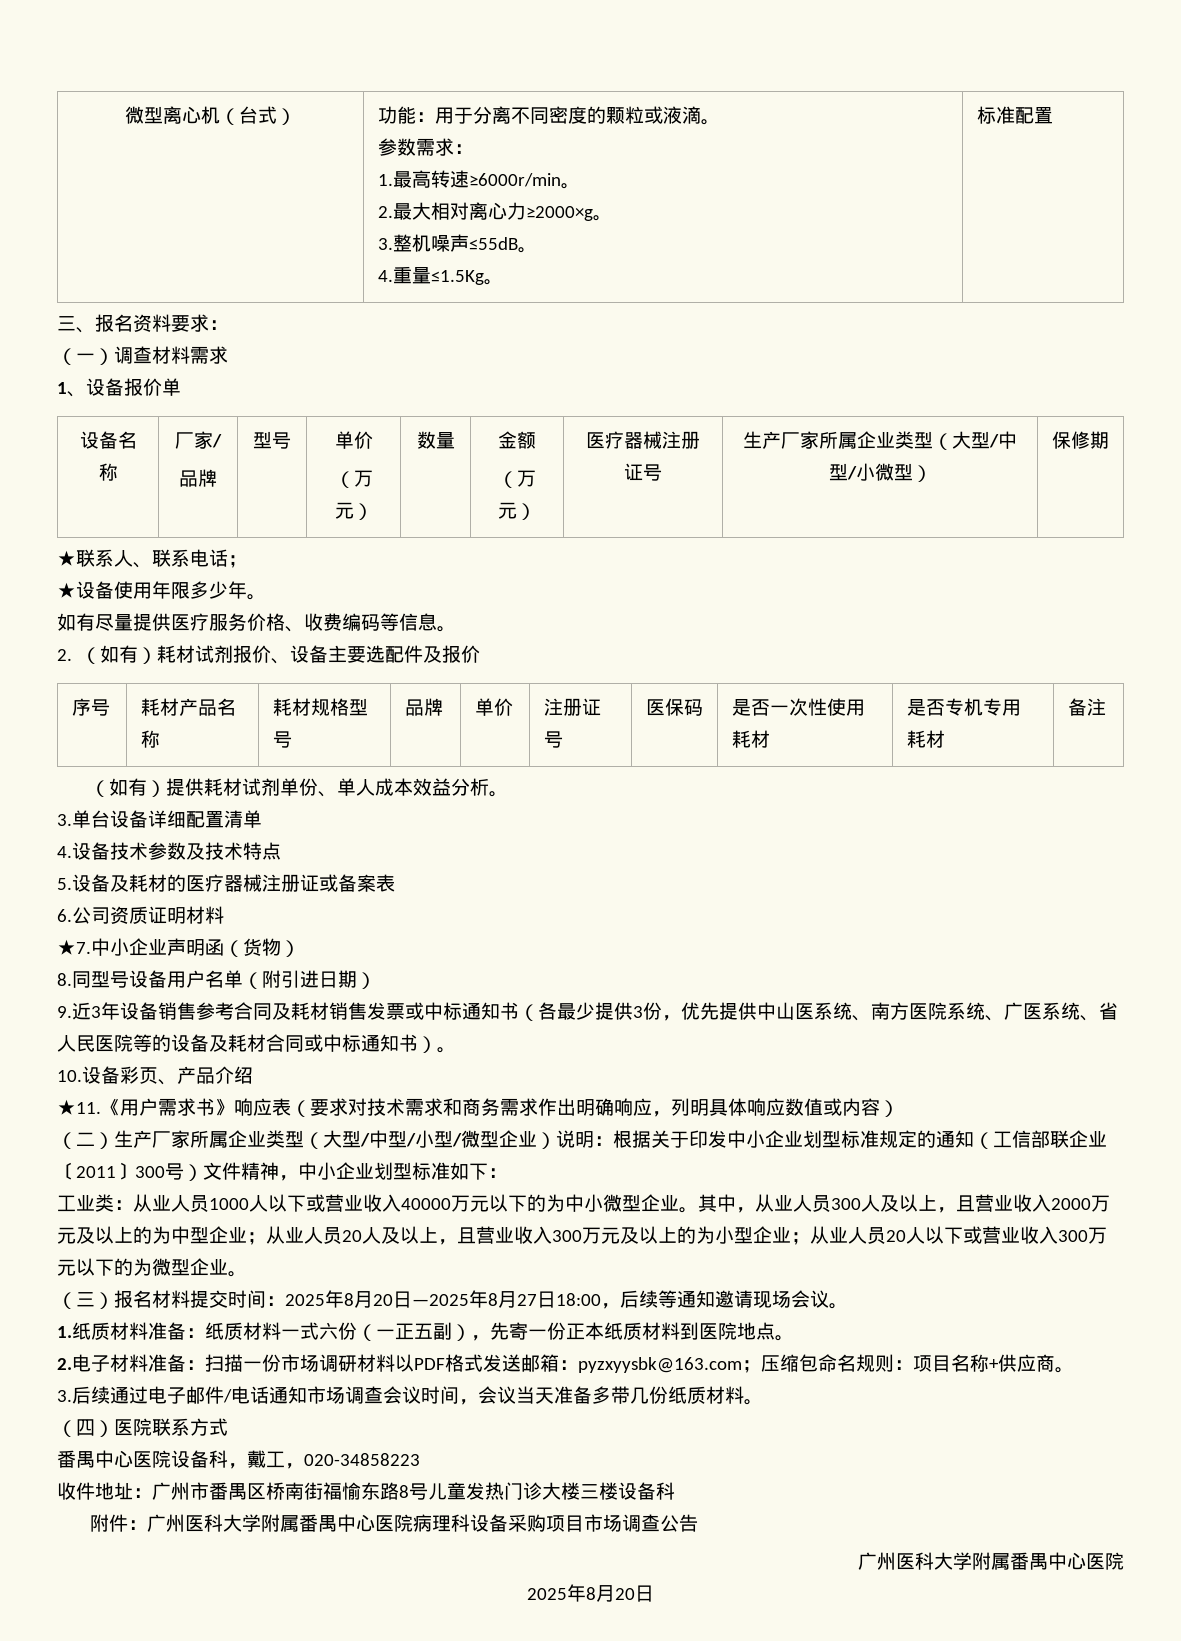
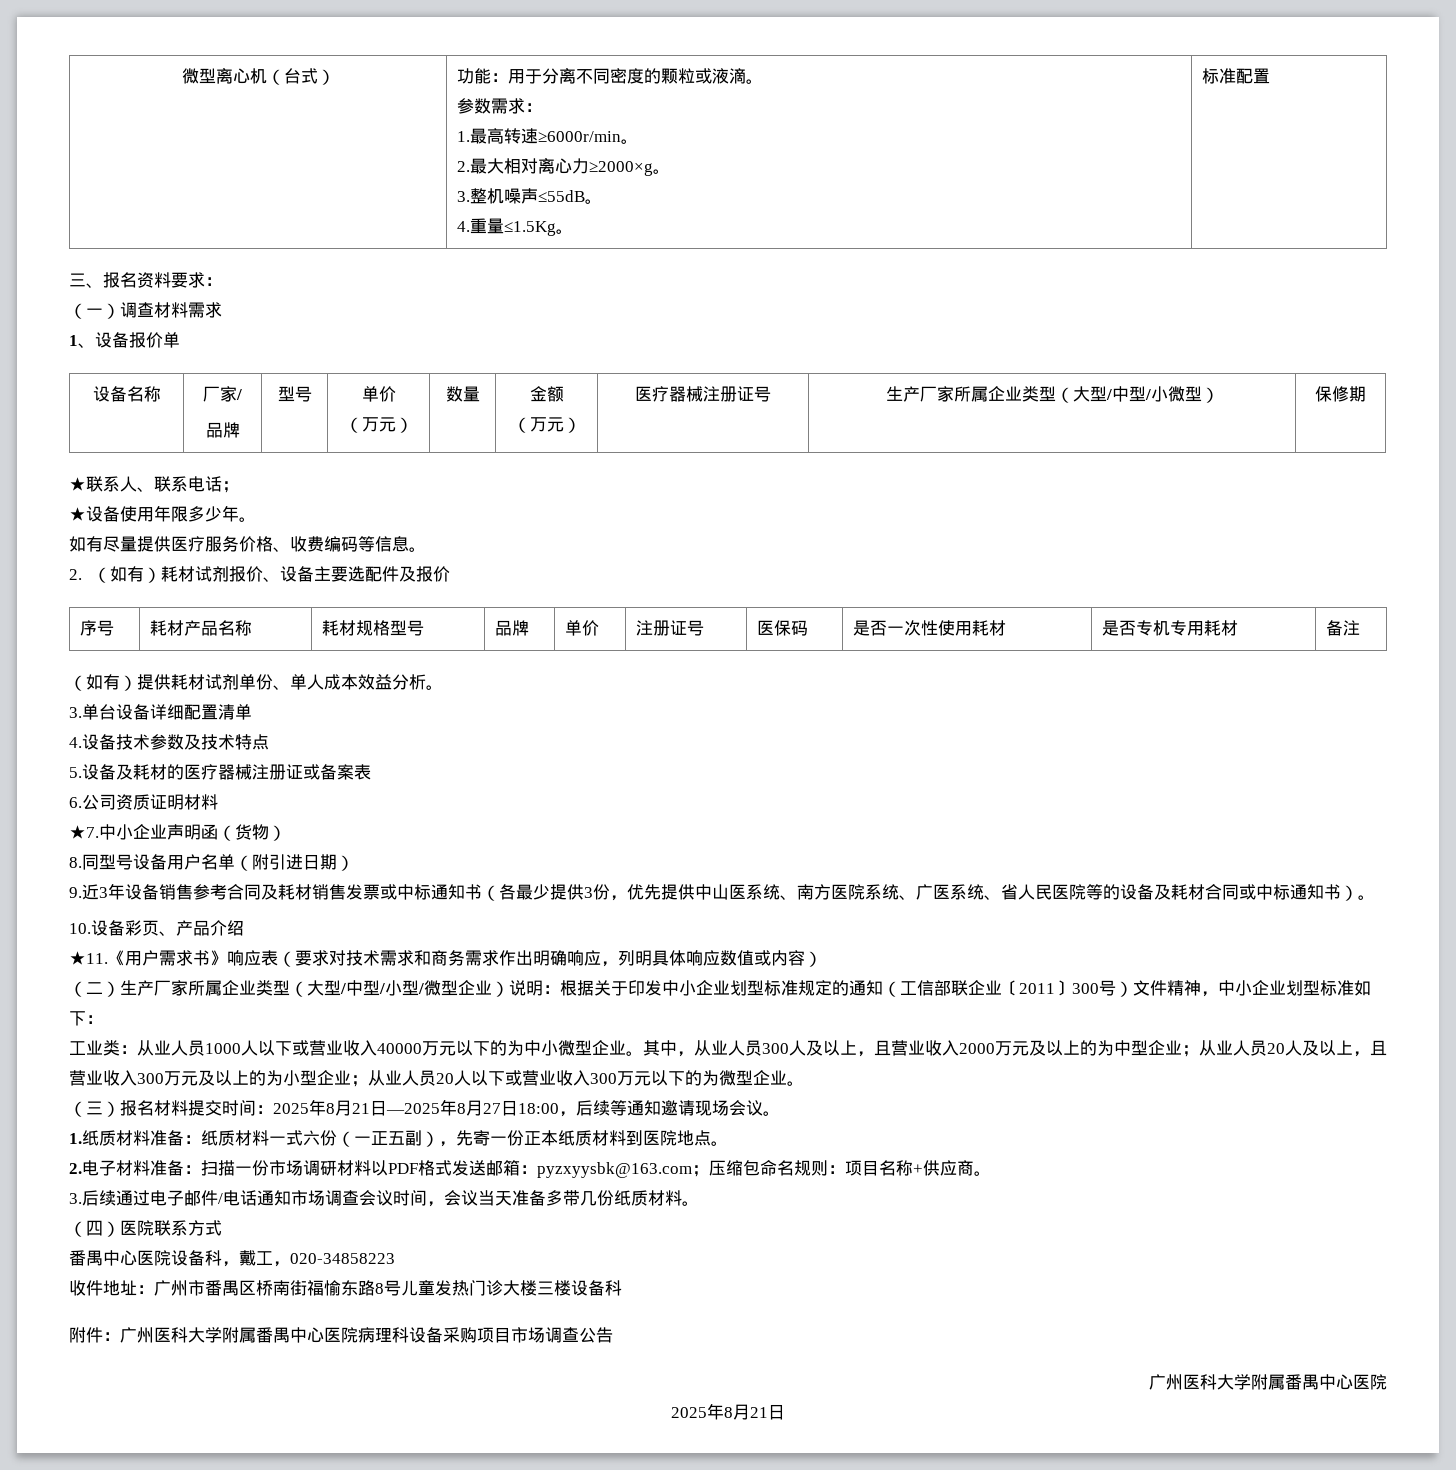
[373,1294,393,1306] 20 -> [352,1103,370,1114] 21
[615,1588,635,1600] 20 -> [750,1407,768,1418] 21

